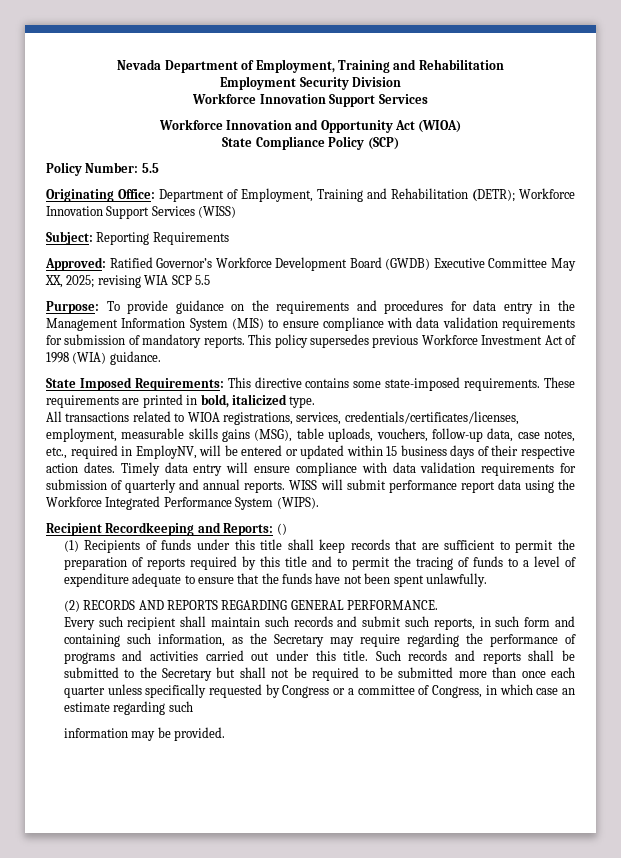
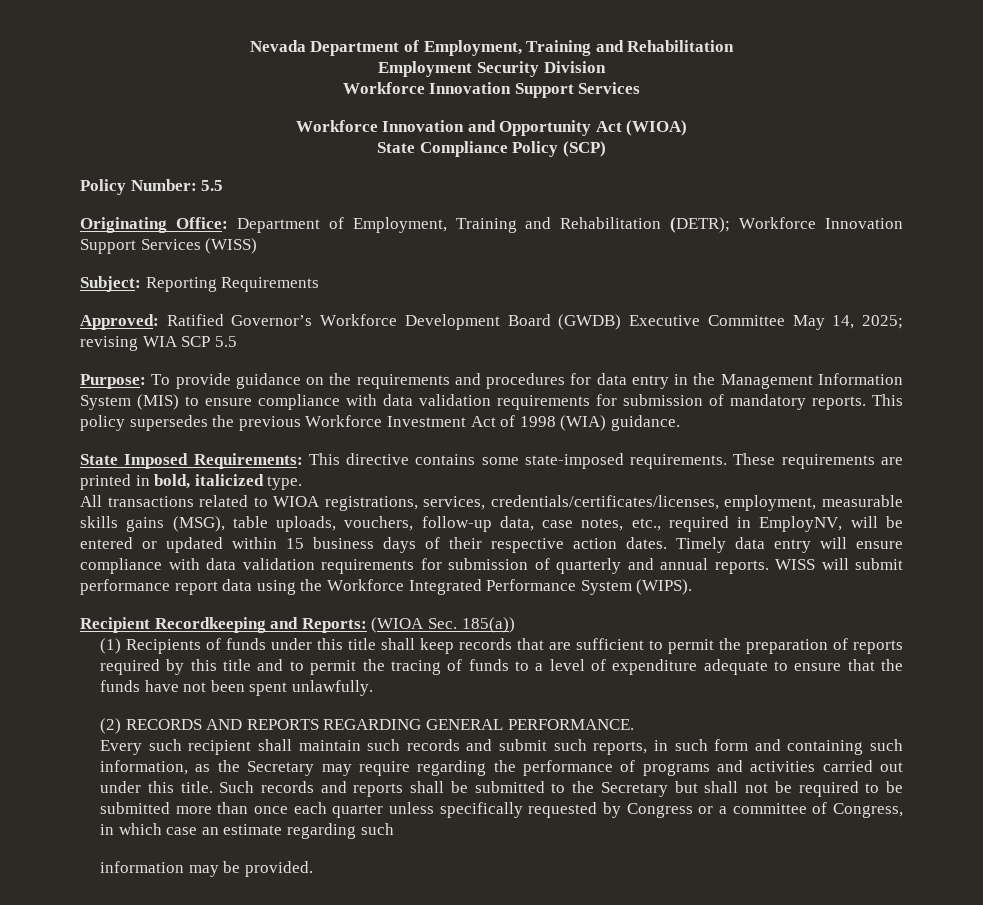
[45,275,63,288] XX, -> [832,315,855,329] 14,
(369, 341) none -> [212,415,235,427] the
[276,523,287,535] () -> [371,617,515,633] (WIOA Sec. 185(a))

